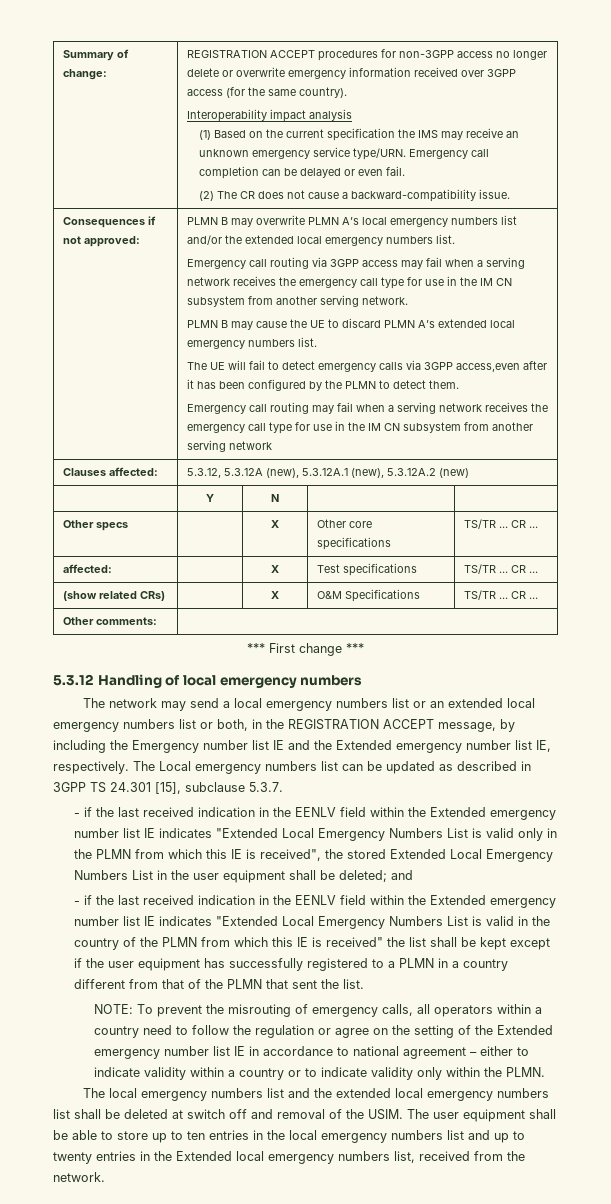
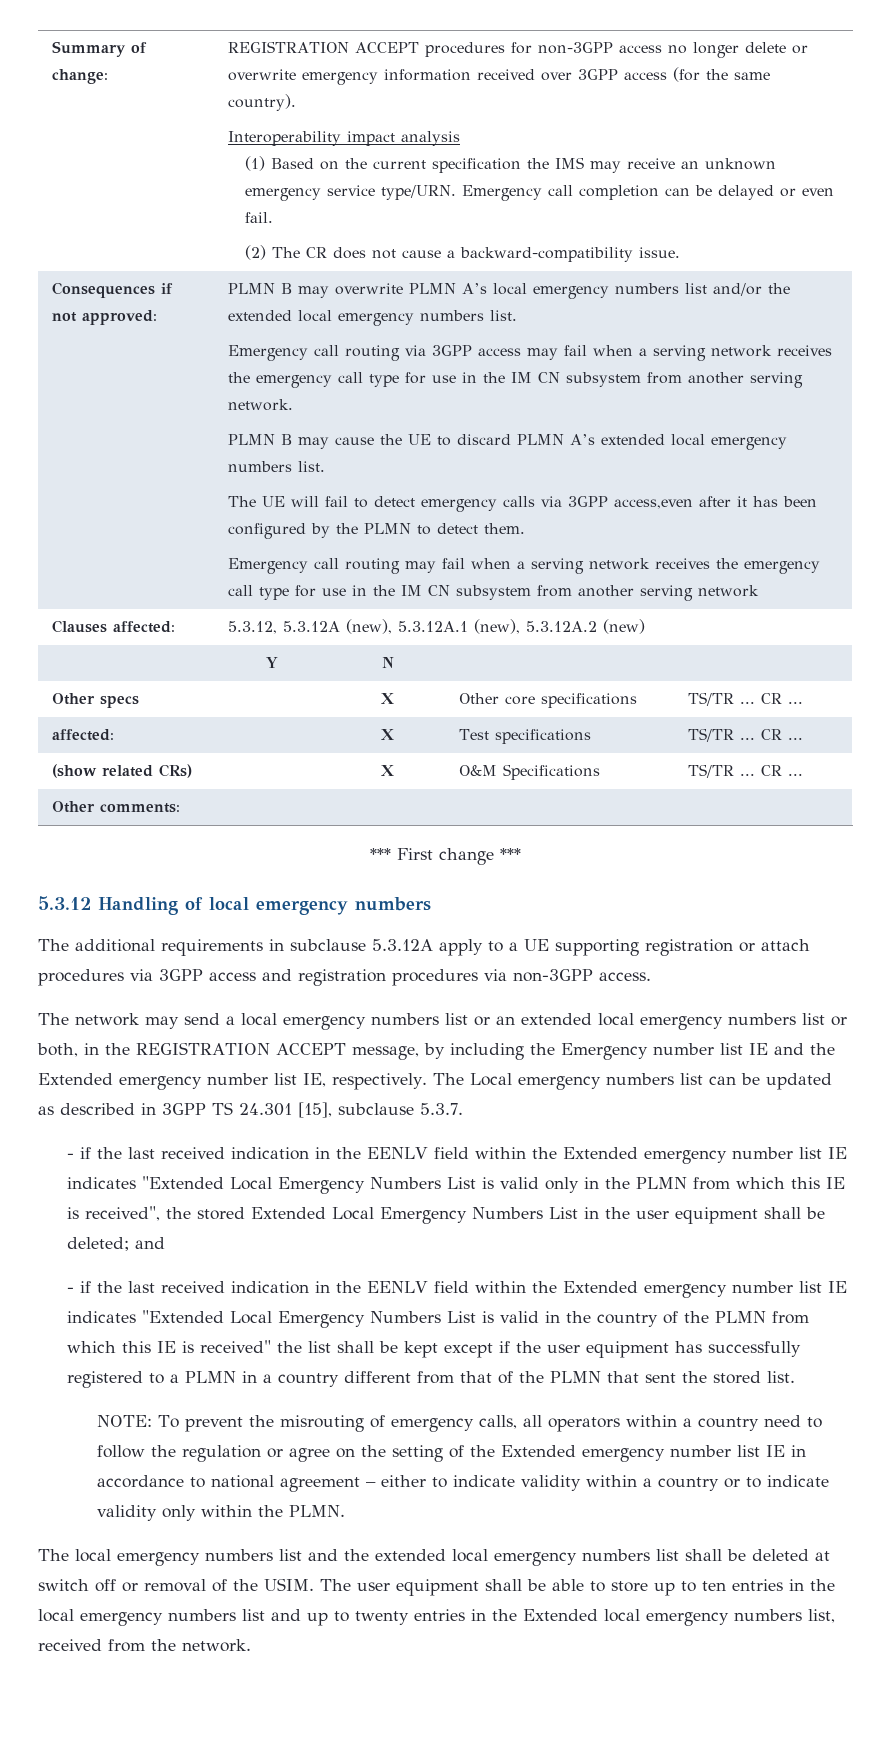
(363, 680) none -> [38,939,810,956] [38,969,651,986] // The additional requirements in subclause 5.3.12A apply to a UE supporting registration or attach procedures via 3GPP access and registration procedures via non-3GPP access.
(339, 984) none -> [713,1371,762,1384] stored
[251,1109,273,1119] and -> [122,1582,138,1592] or

